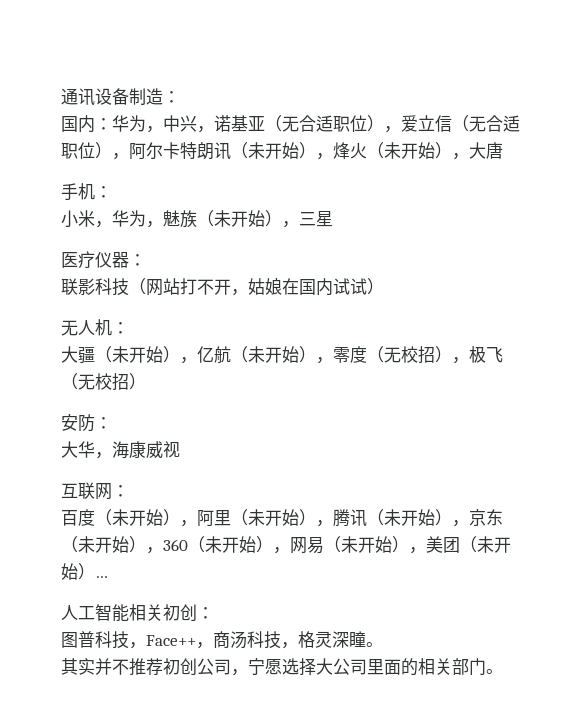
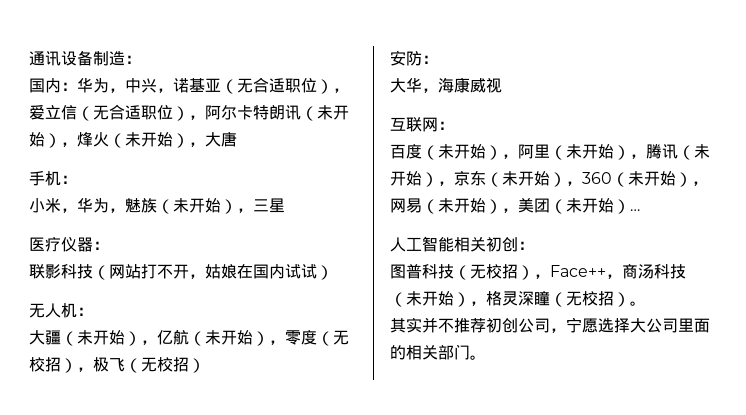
(129, 640) none -> [454,264,534,280] （无校招）
[281,631,366,649] ，格灵深瞳 -> [390,291,630,307] （未开始），格灵深瞳（无校招）

